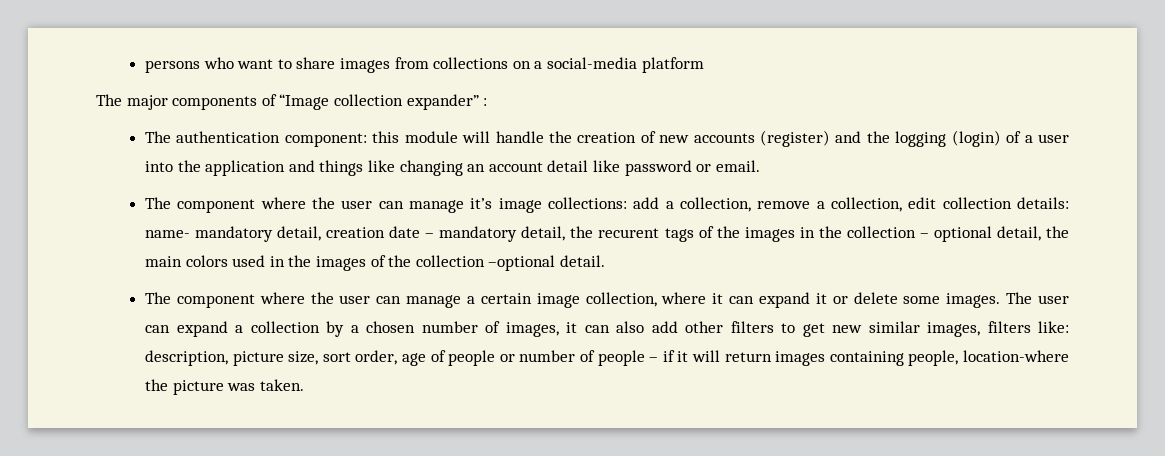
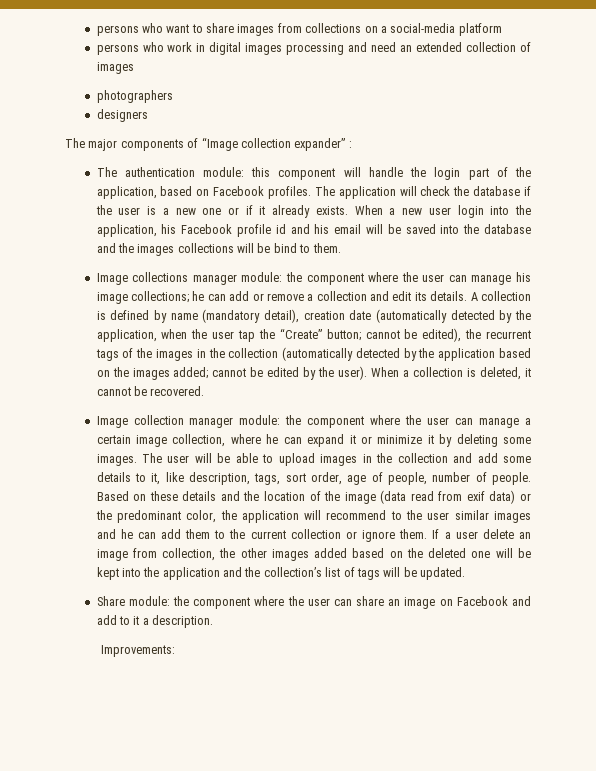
(704, 65) none -> [96,42,531,55] [96,62,134,74] [96,90,173,103] [96,109,148,122] // persons who work in digital images processing and need an extended collection of images // photographers // designers
[284,130,1069,147] [145,160,760,176] [145,197,1070,213] [145,226,660,242] component: this module will handle the creation of new accounts (register) and the logging (login) of a user into the application and things like changing an account detail like password or email. // The component where the user can manage it’s image collections: add a collection, remove a collection, edit collection details: name- mandatory detail, creation date – mandatory detail, the recurent -> [203,167,532,180] [96,186,532,199] [95,205,532,218] [96,224,532,237] [96,243,341,256] [96,272,531,285] [96,291,532,304] [96,309,531,323] [96,328,532,342] module: this component will handle the login part of the application, based on Facebook profiles. The application will check the database if the user is a new one or if it already exists. When a new user login into the application, his Facebook profile id and his email will be saved into the database and the images collections will be bind to them. // Image collections manager module: the component where the user can manage his image collections; he can add or remove a collection and edit its details. A collection is defined by name (mandatory detail), creation date (automatically detected by the application, when the user tap the “Create” button; cannot be edited), the recurrent
[919,226,1069,242] [145,255,605,271] [145,292,172,304] – optional detail, the main colors used in the images of the collection –optional detail. // The -> [282,347,531,361] [96,366,532,380] [96,386,205,396] [96,415,302,428] (automatically detected by the application based on the images added; cannot be edited by the user). When a collection is deleted, it cannot be recovered. // Image collection manager module: the
[712,293,724,304] it -> [266,434,279,444] he
[853,292,1070,308] [145,321,1070,337] [145,350,1069,366] [145,379,304,395] delete some images. The user can expand a collection by a chosen number of images, it can also add other filters to get new similar images, filters like: description, picture size, sort order, age of people or number of people – if it will return images containing people, location-where the picture was taken. -> [377,434,531,447] [96,453,531,466] [96,472,531,485] [96,490,531,504] [95,510,531,523] [96,529,532,542] [96,548,532,561] [96,567,466,580] [96,596,531,609] [96,615,214,628] [100,645,175,657] minimize it by deleting some images. The user will be able to upload images in the collection and add some details to it, like description, tags, sort order, age of people, number of people. Based on these details and the location of the image (data read from exif data) or the predominant color, the application will recommend to the user similar images and he can add them to the current collection or ignore them. If a user delete an image from collection, the other images added based on the deleted one will be kept into the application and the collection’s list of tags will be updated. // Share module: the component where the user can share an image on Facebook and add to it a description. // Improvements:

